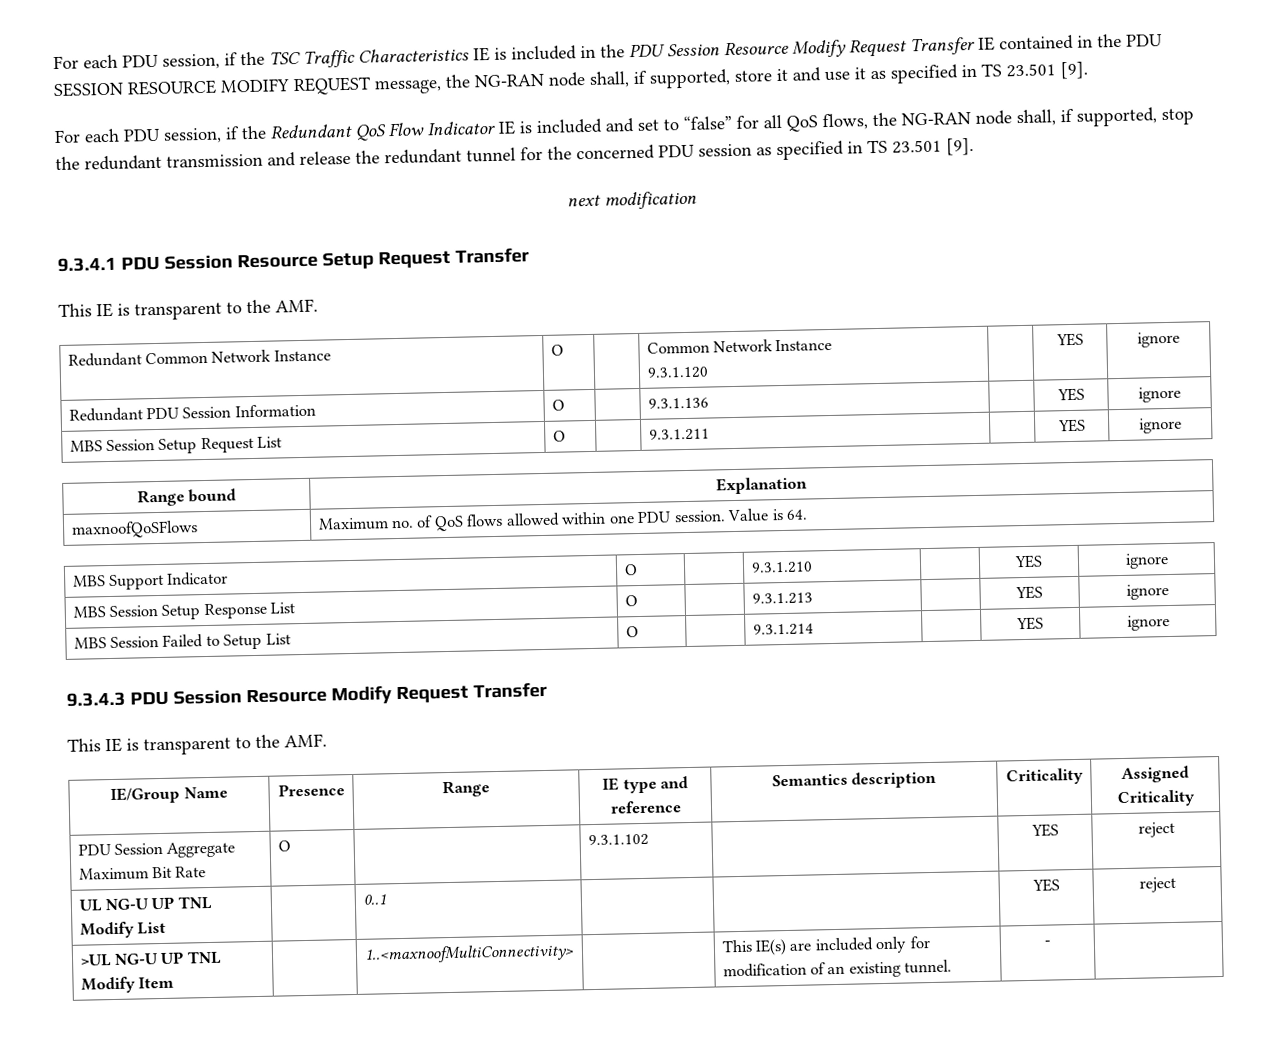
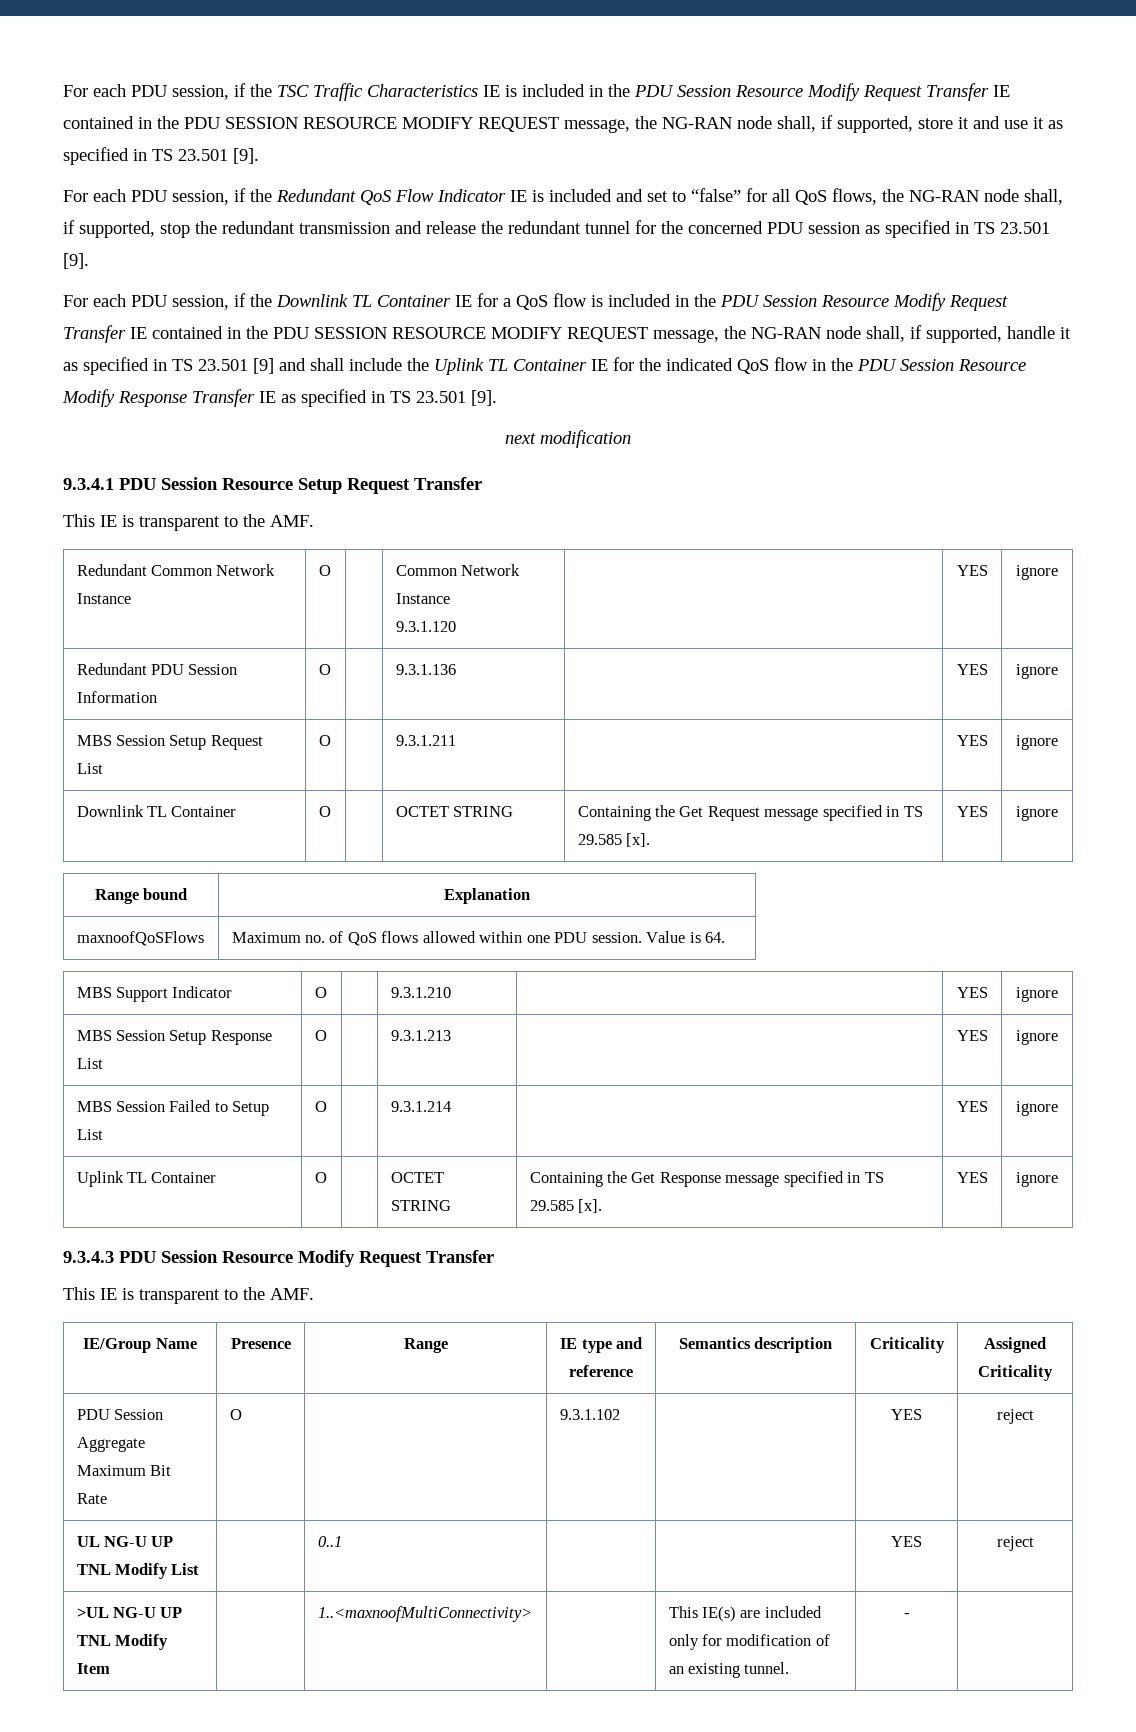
(974, 146) none -> [63,293,1008,311] [63,325,1071,343] [63,357,1026,375] [62,389,497,407] // For each PDU session, if the Downlink TL Container IE for a QoS flow is included in the PDU Session Resource Modify Request Transfer IE contained in the PDU SESSION RESOURCE MODIFY REQUEST message, the NG-RAN node shall, if supported, handle it as specified in TS 23.501 [9] and shall include the Uplink TL Container IE for the indicated QoS flow in the PDU Session Resource Modify Response Transfer IE as specified in TS 23.501 [9].
(1183, 425) none -> [76,805,237,817] [318,806,331,817] [395,806,514,817] [577,805,923,821] [577,833,651,847] [956,806,988,817] [1016,806,1058,821] // Downlink TL Container | O | | OCTET STRING | Containing the Get Request message specified in TS 29.585 [x]. | YES | ignore
(1170, 623) none -> [76,1171,217,1187] [314,1172,327,1183] [390,1172,444,1183] [390,1200,451,1211] [529,1171,884,1187] [529,1199,603,1213] [956,1172,988,1183] [1016,1172,1058,1187] // Uplink TL Container | O | | OCTET STRING | Containing the Get Response message specified in TS 29.585 [x]. | YES | ignore

